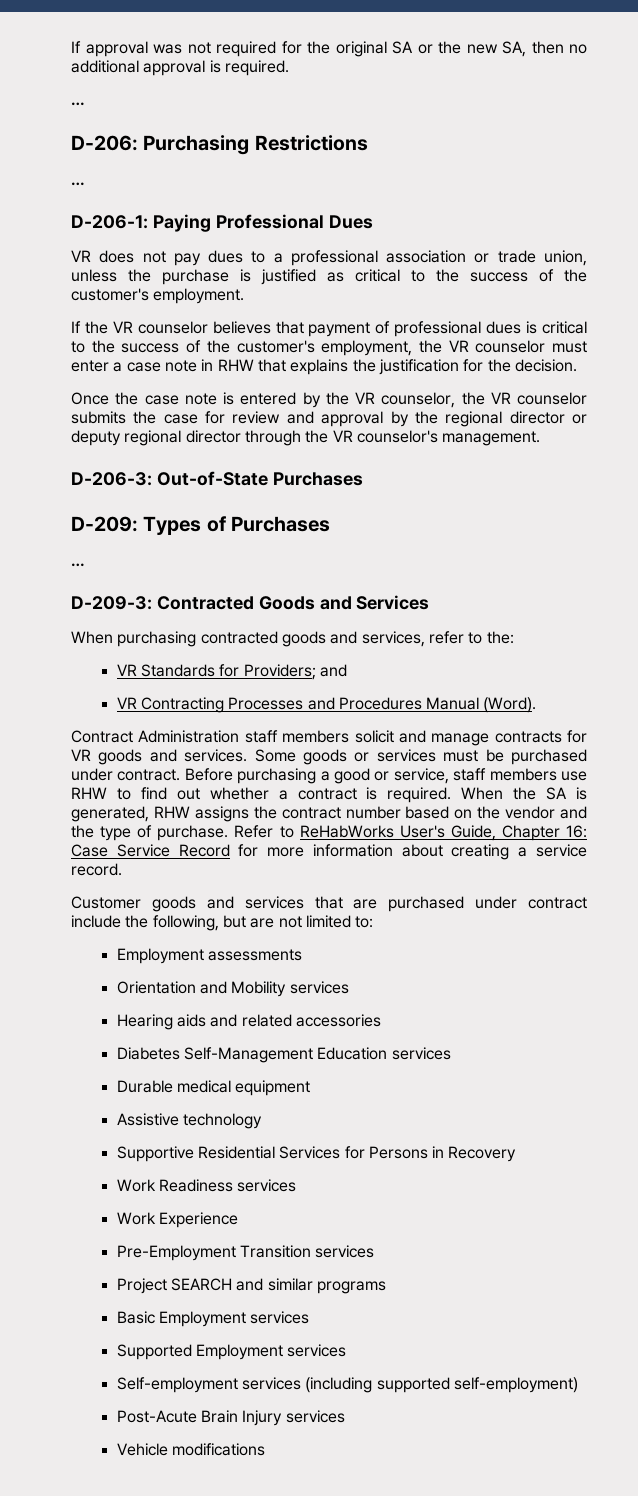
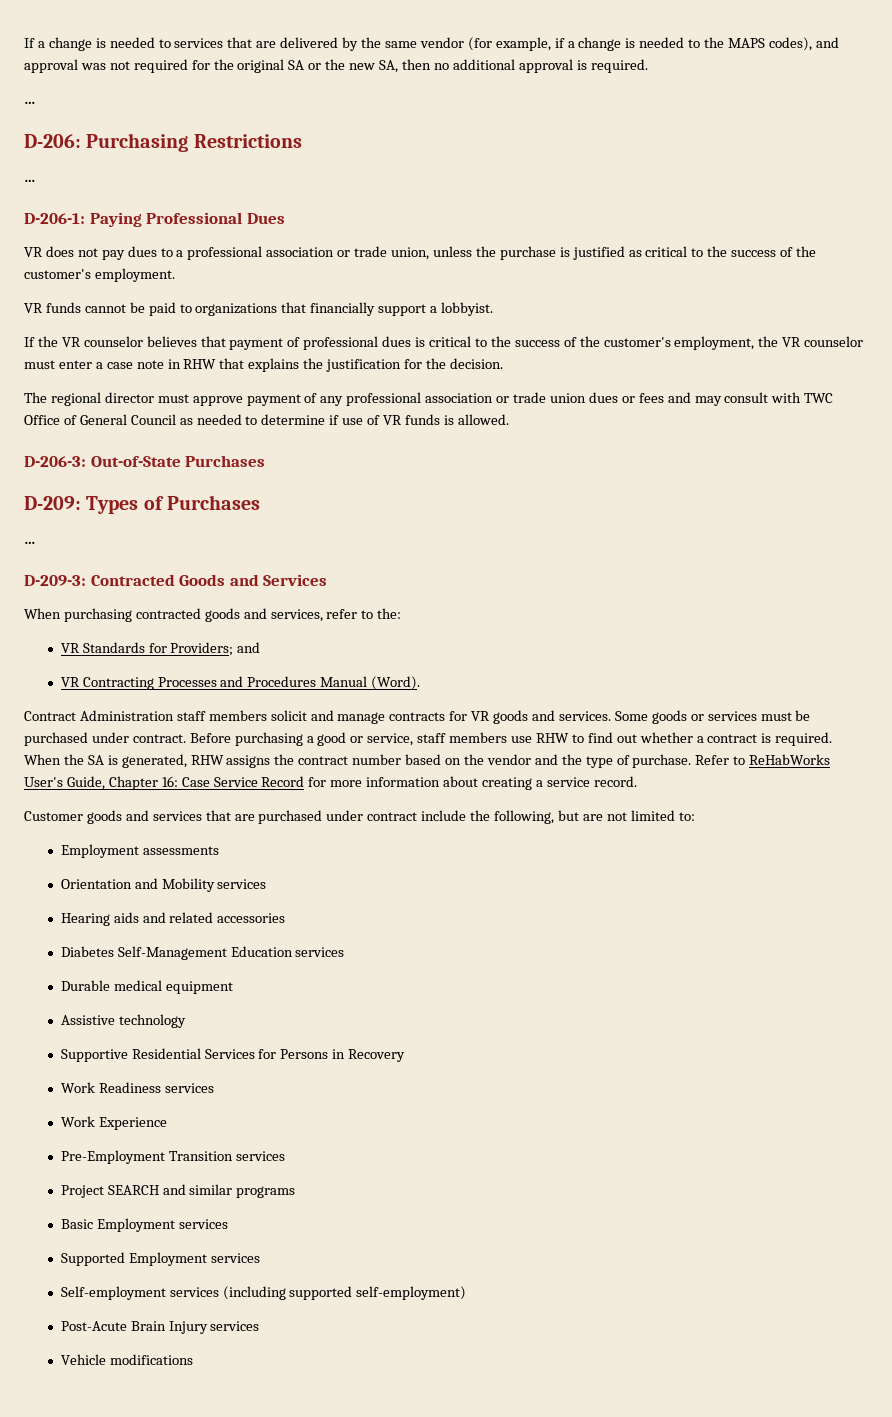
[71,41,81,53] If -> [24,37,839,51] If a change is needed to services that are delivered by the same vendor (for example, if a change is needed to the MAPS codes), and
(245, 296) none -> [24,302,494,316] // VR funds cannot be paid to organizations that financially support a lobbyist.
[71,392,587,408] [71,411,588,427] [71,430,541,446] Once the case note is entered by the VR counselor, the VR counselor submits the case for review and approval by the regional director or deputy regional director through the VR counselor's management. -> [24,392,834,406] [24,414,509,425] The regional director must approve payment of any professional association or trade union dues or fees and may consult with TWC Office of General Council as needed to determine if use of VR funds is allowed.

